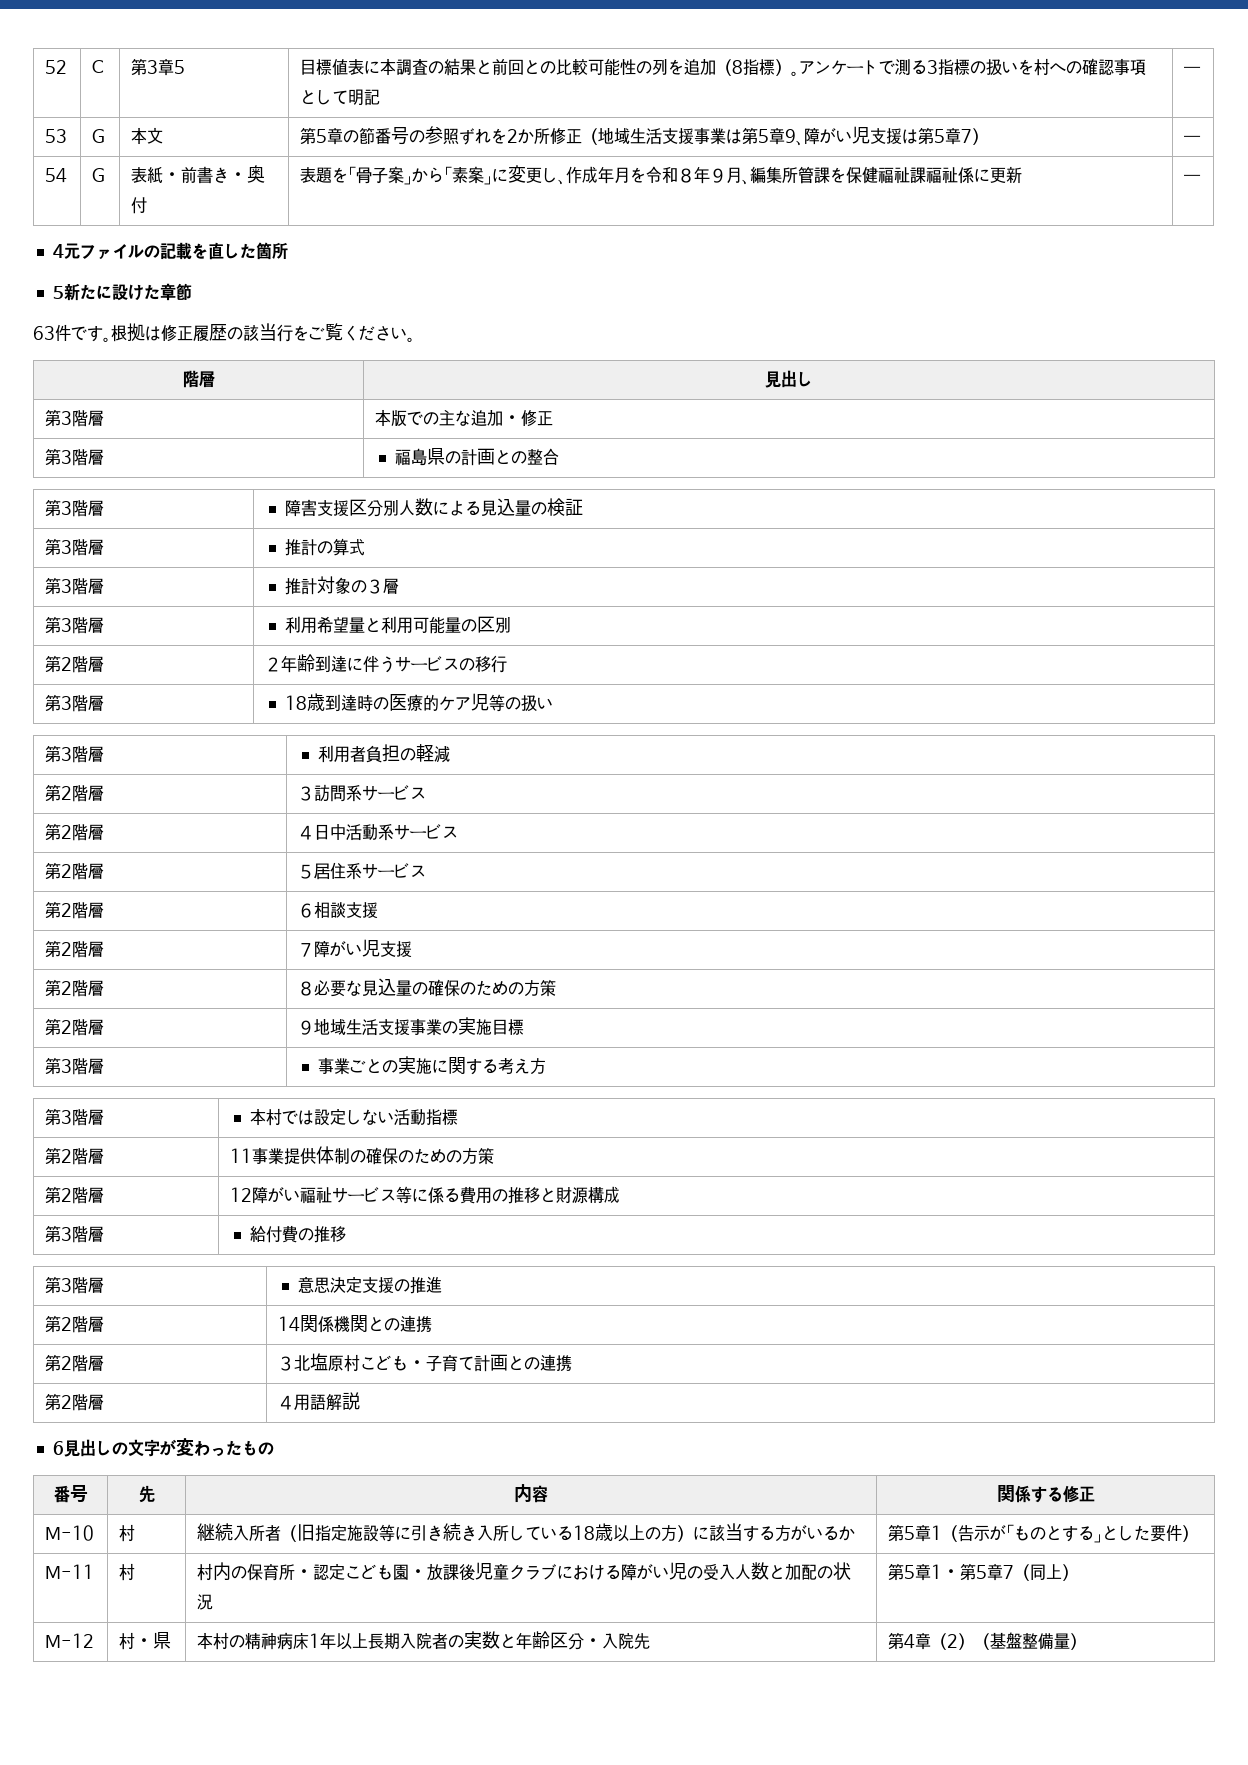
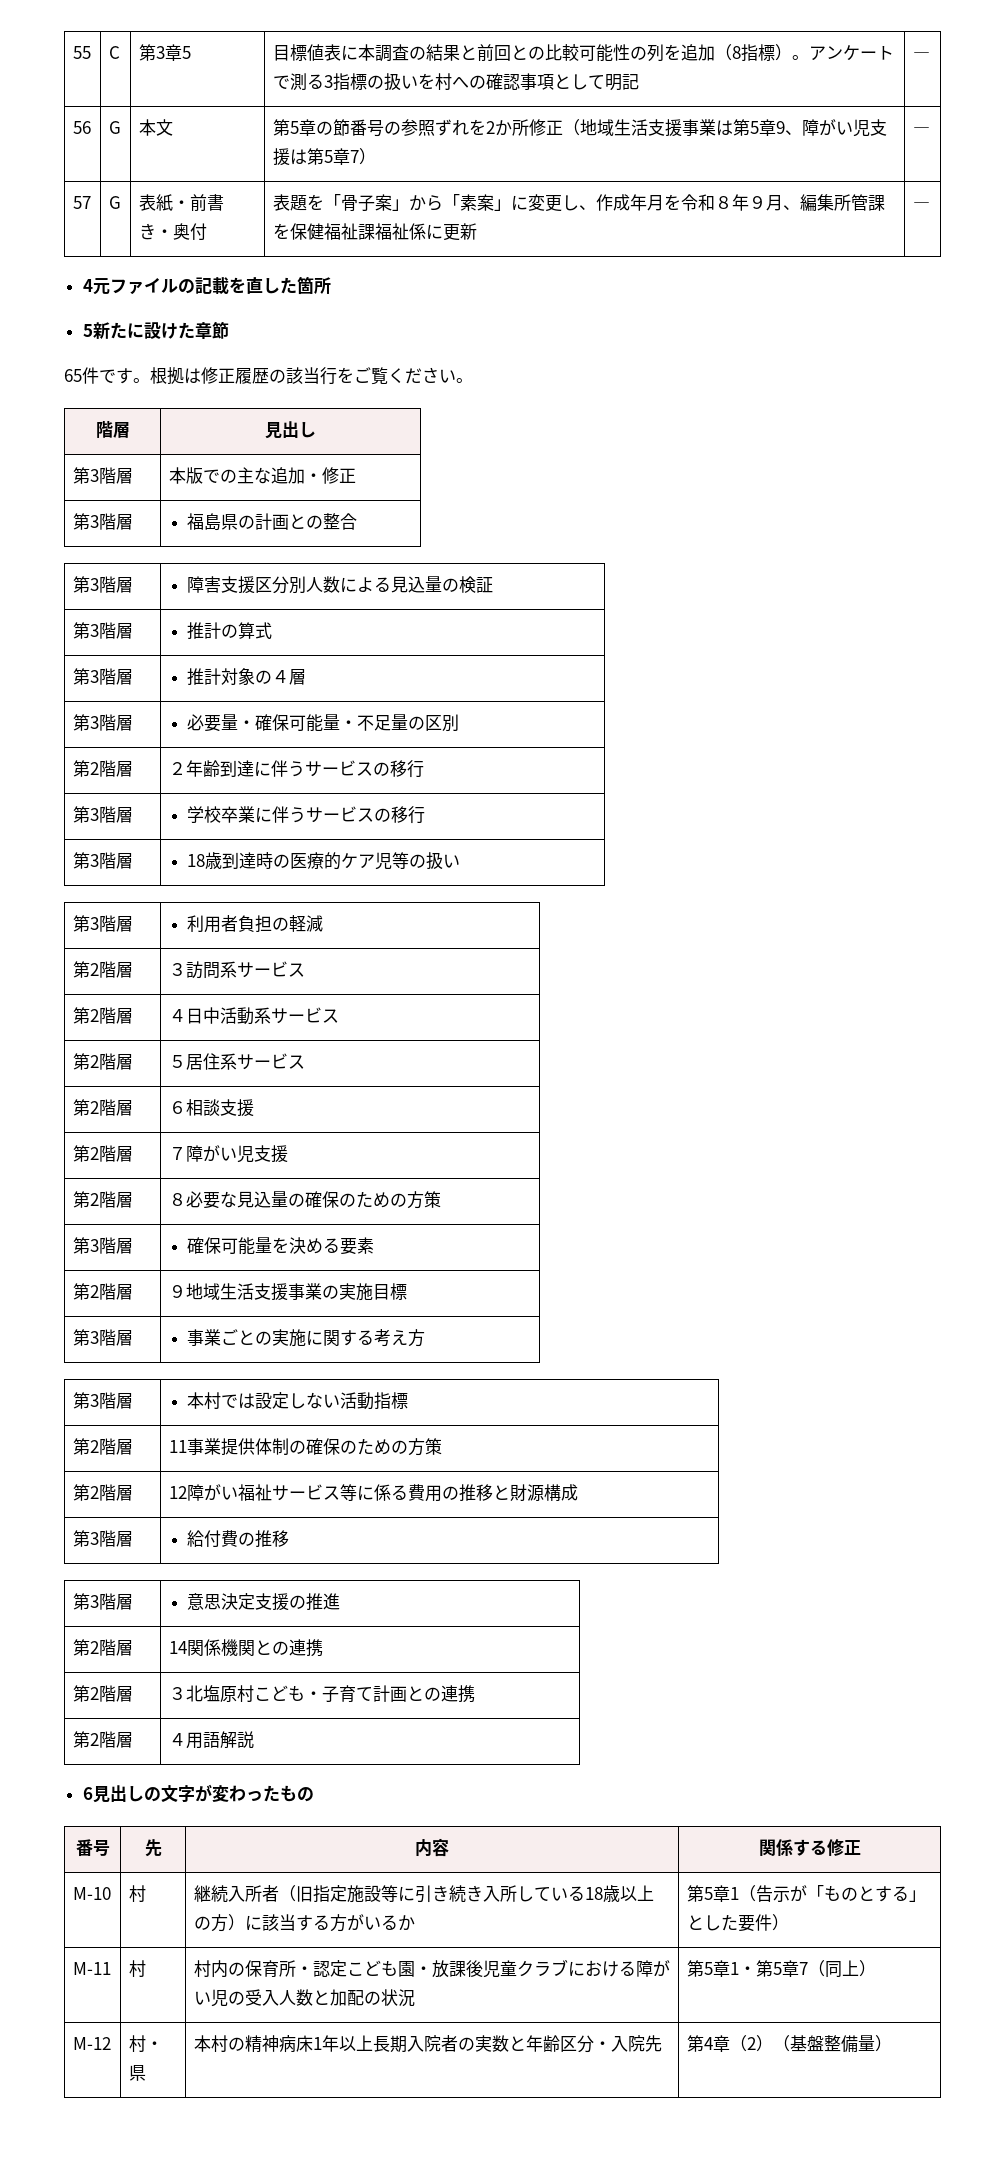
[45,60,68,74] 52 -> [72,46,91,59] 55
[45,129,68,143] 53 -> [72,121,91,134] 56
[45,168,68,183] 54 -> [72,196,91,209] 57
[33,326,55,340] 63 -> [64,369,82,382] 65
[367,579,384,594] ３ -> [272,670,290,683] ４
[285,616,446,634] 利用希望量と利用可能 -> [187,714,392,732] 必要量・確保可能量・不足
(508, 664) none -> [72,806,133,823] [187,806,426,824] // 第3階層 | 学校卒業に伴うサービスの移行
(557, 988) none -> [72,1237,133,1254] [187,1237,375,1255] // 第3階層 | 確保可能量を決める要素

